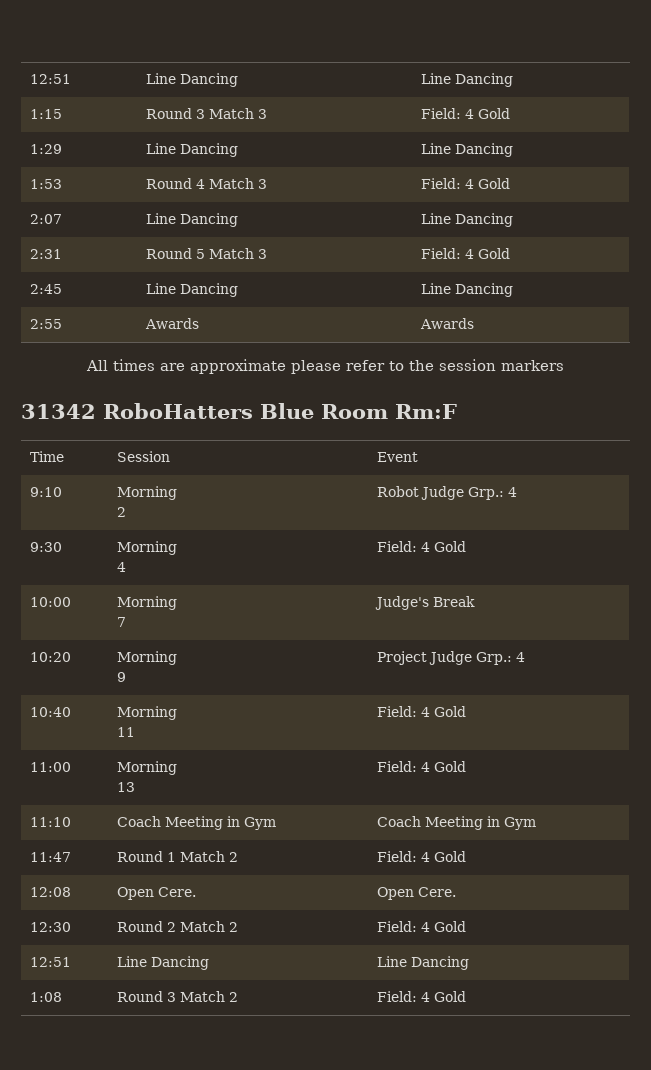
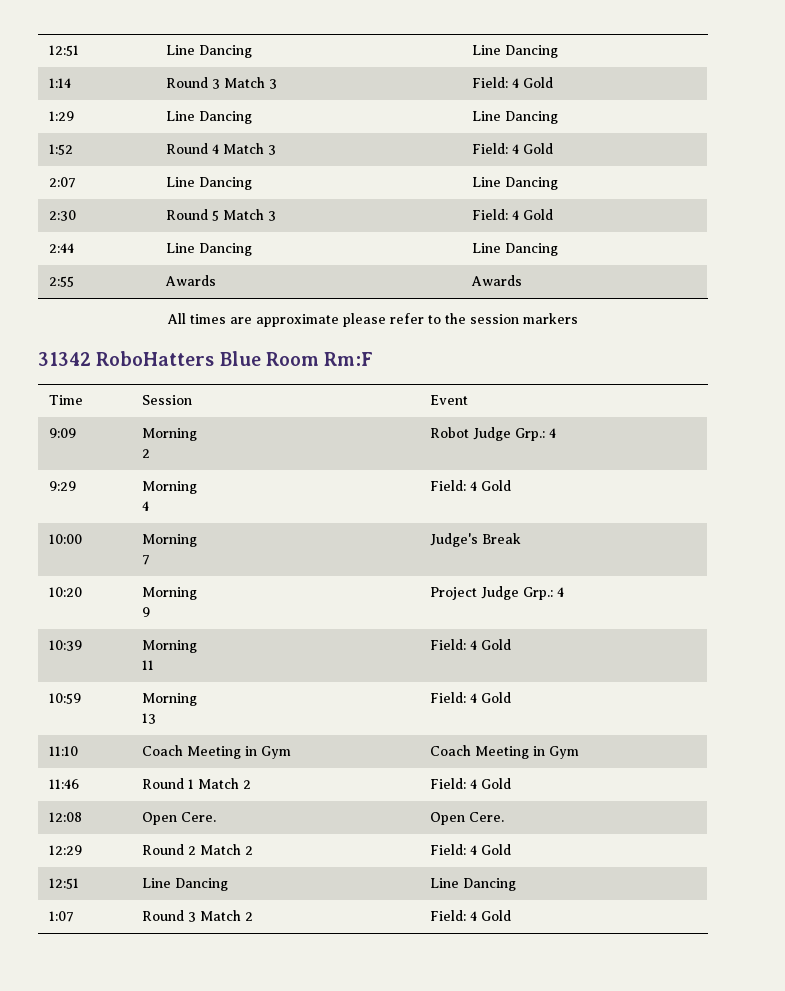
[30,74,72,84] [146,73,239,87] [421,73,514,87] [30,109,63,119] 12:51 | Line Dancing | Line Dancing // 1:15 -> [48,45,79,56] [165,45,252,58] [471,45,558,58] [48,78,71,88] 12:51 | Line Dancing | Line Dancing // 1:14
[30,179,63,189] 1:53 -> [48,144,73,155] 1:52
[30,249,63,259] 2:31 -> [48,210,76,221] 2:30
[30,284,63,294] 2:45 -> [48,243,74,253] 2:44
[30,487,63,497] 9:10 -> [48,428,76,438] 9:09
[30,542,63,552] 9:30 -> [48,481,76,491] 9:29
[30,707,72,717] 10:40 -> [48,640,82,651] 10:39
[30,762,72,772] 11:00 -> [48,693,81,704] 10:59
[30,852,72,862] 11:47 -> [48,779,79,789] 11:46
[30,922,72,932] 12:30 -> [48,845,82,855] 12:29
[30,992,63,1002] 1:08 -> [48,911,74,922] 1:07

